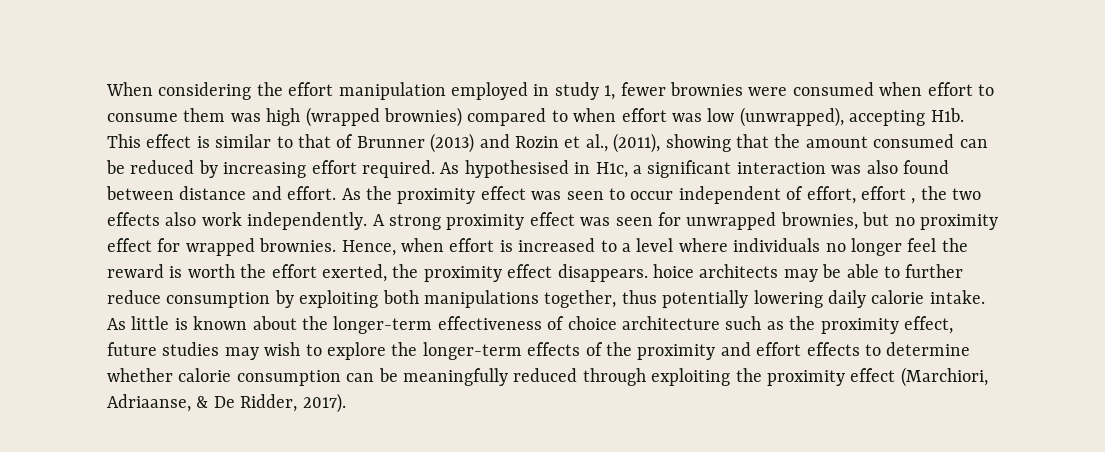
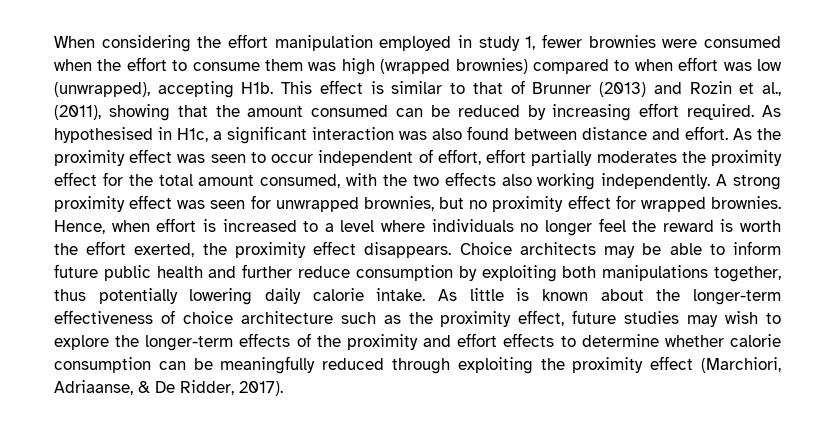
(923, 89) none -> [97,59,122,71] the
[911,198,916,204] , -> [531,150,783,166] [54,172,378,188] partially moderates the proximity effect for the total amount consumed, with
[201,212,242,226] work -> [537,173,596,190] working
[652,264,694,278] hoice -> [459,242,512,255] Choice
(900, 272) none -> [733,241,782,255] [54,264,237,281] inform future public health and

